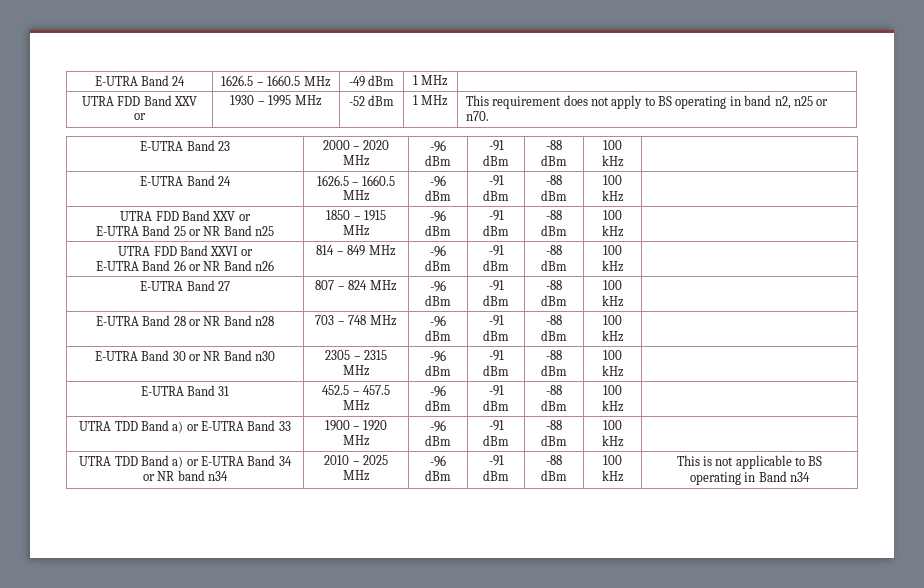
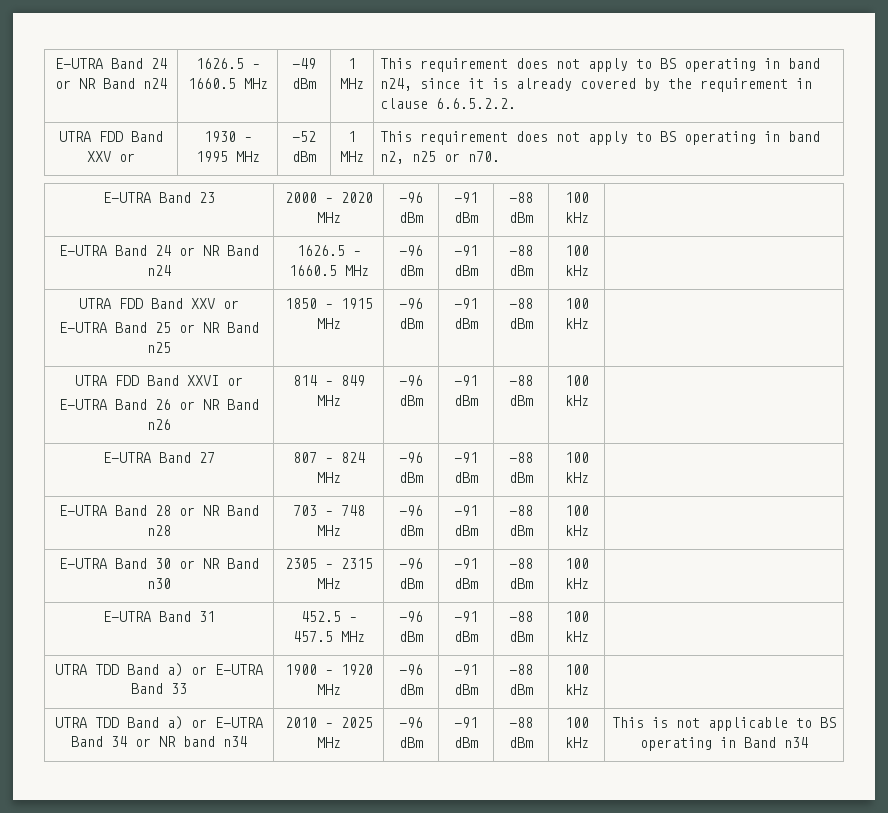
[94,75,186,86] E-UTRA Band 24 -> [55,58,167,69] [55,78,167,89] E-UTRA Band 24 or NR Band n24
(449, 80) none -> [379,58,820,72] [379,78,812,92] [379,98,516,109] This requirement does not apply to BS operating in band n24, since it is already covered by the requirement in clause 6.6.5.2.2.
(231, 181) none -> [179,245,259,256] [147,265,171,276] or NR Band n24

